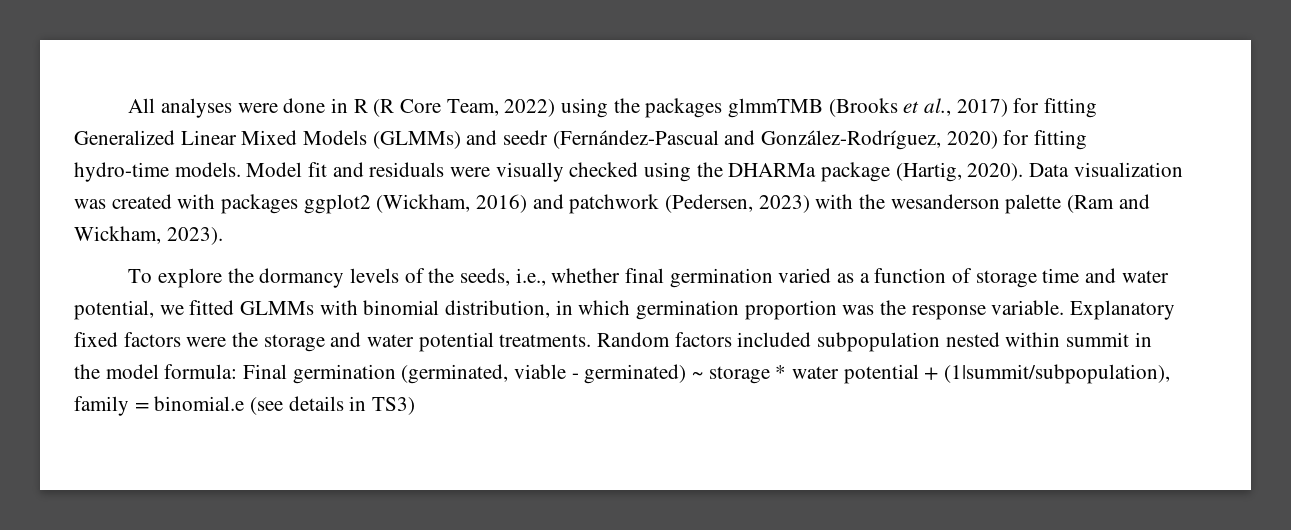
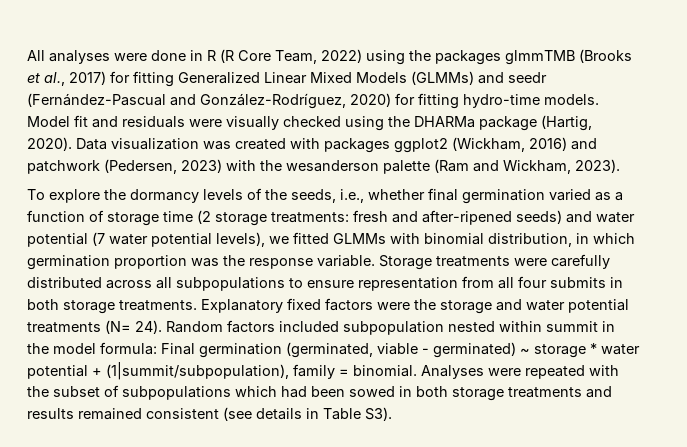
[1085,268,1169,283] [74,300,154,320] and water potential, -> [197,210,635,226] [27,232,265,247] (2 storage treatments: fresh and after-ripened seeds) and water potential (7 water potential levels),
(1065, 307) none -> [379,254,610,270] [27,276,623,291] [27,299,197,314] Storage treatments were carefully distributed across all subpopulations to ensure representation from all four submits in both storage treatments.
[499,334,592,347] treatments. -> [27,320,162,334] treatments (N= 24).
[154,396,245,411] binomial.e -> [353,365,619,379] [27,385,612,401] [27,408,219,420] binomial. Analyses were repeated with the subset of subpopulations which had been sowed in both storage treatments and results remained consistent
[372,397,416,415] TS3) -> [323,407,392,421] Table S3).

